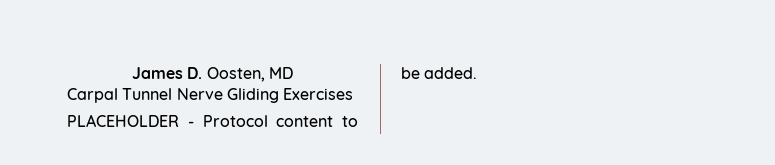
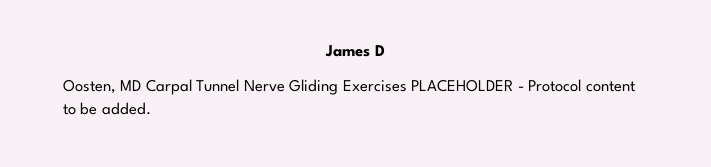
[187,67,203,79] D. -> [374,45,385,56] D //
(293, 73) // -> (142, 85) none
(354, 94) // -> (407, 86) none

